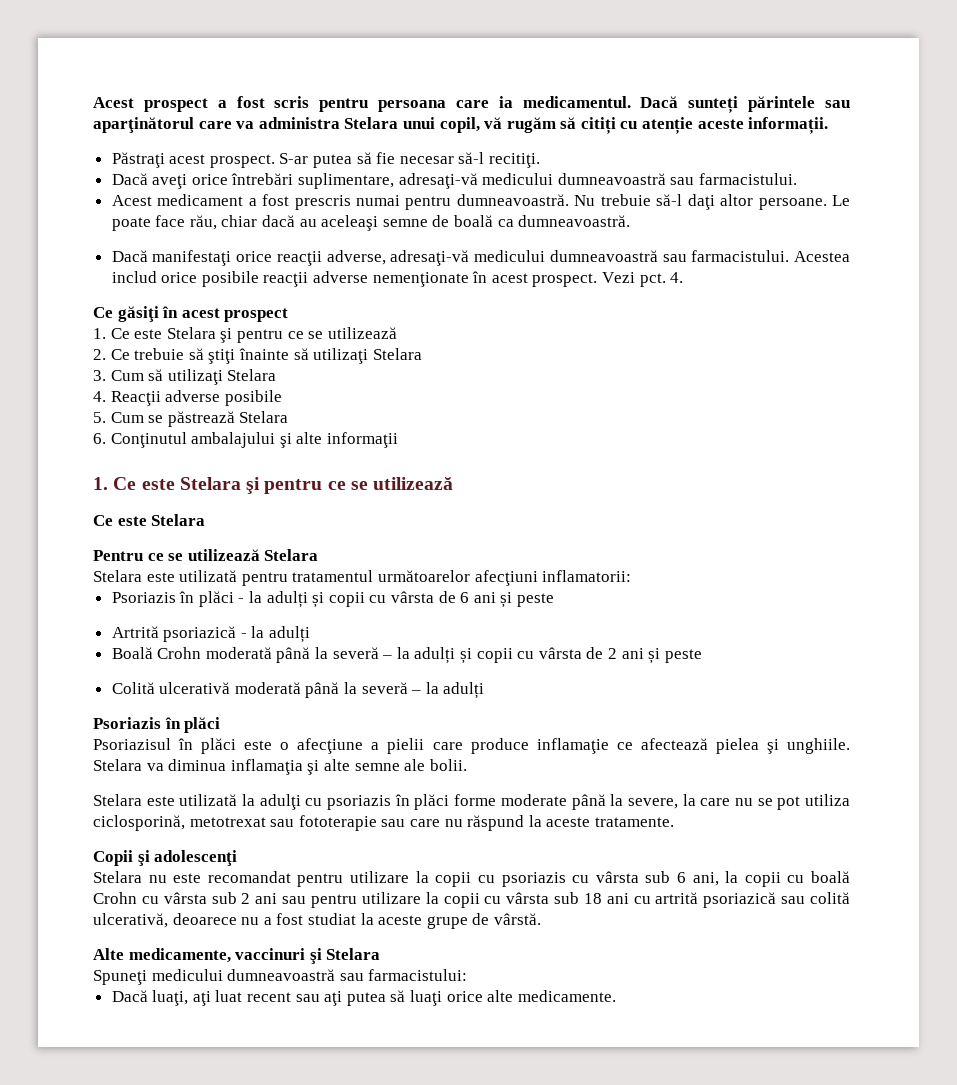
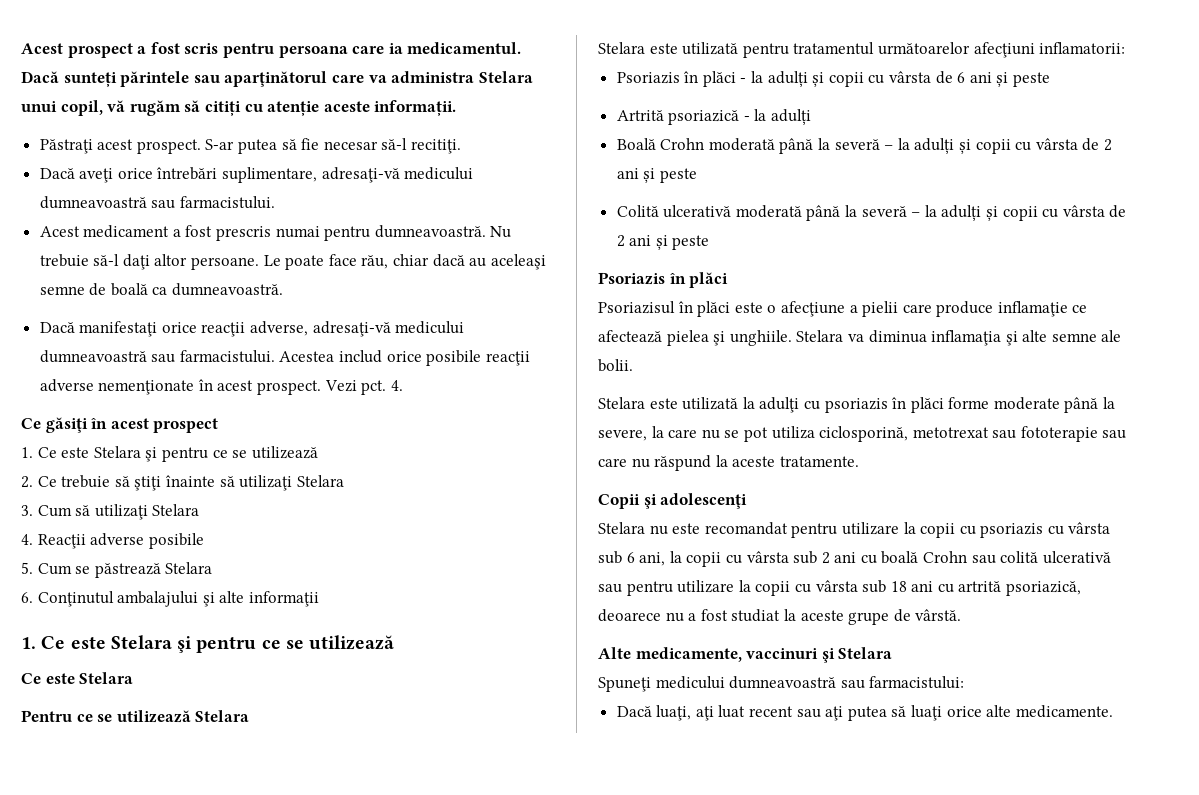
(485, 690) none -> [986,205,1127,221] [616,235,710,250] și copii cu vârsta de 2 ani și peste
[810,871,850,883] [93,892,159,904] boală Crohn cu -> (742, 559) none
(278, 898) none -> [860,551,1111,564] cu boală Crohn sau colită ulcerativă
[703,892,851,908] [93,913,168,928] psoriazică sau colită ulcerativă, -> [1006,581,1082,596] psoriazică,

